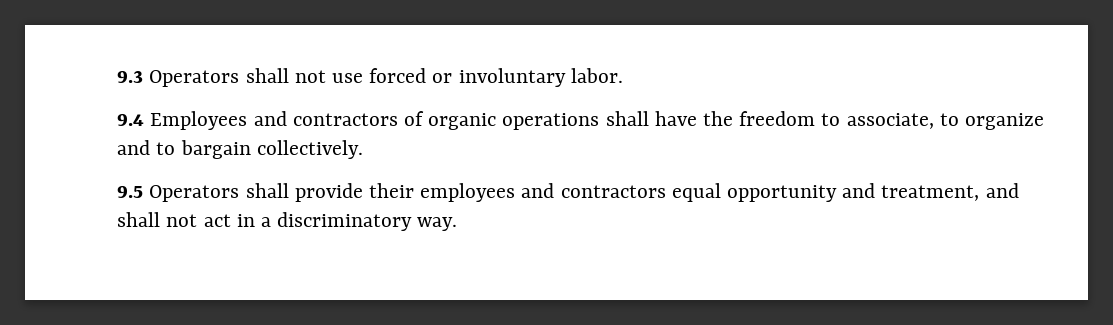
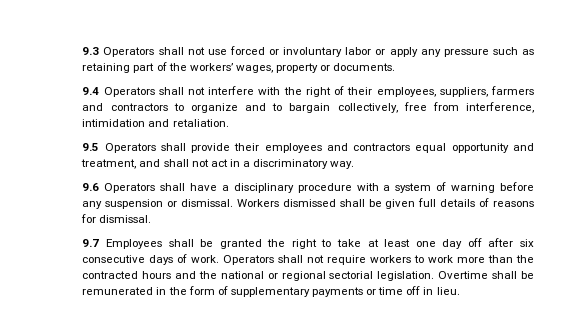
[570,68,623,83] [117,111,934,130] labor. // 9.4 Employees and contractors of organic operations shall have the freedom to associate, -> [345,47,535,57] [82,62,396,73] [82,86,534,97] [82,103,168,111] labor or apply any pressure such as retaining part of the workers’ wages, property or documents. // 9.4 Operators shall not interfere with the right of their employees, suppliers, farmers and contractors
[256,140,363,159] collectively. -> [337,102,534,113] [82,119,229,127] collectively, free from interference, intimidation and retaliation.
(458, 224) none -> [82,182,534,193] [82,198,534,209] [81,214,152,223] [82,238,535,249] [82,254,535,265] [82,271,534,281] [82,286,460,297] // 9.6 Operators shall have a disciplinary procedure with a system of warning before any suspension or dismissal. Workers dismissed shall be given full details of reasons for dismissal. // 9.7 Employees shall be granted the right to take at least one day off after six consecutive days of work. Operators shall not require workers to work more than the contracted hours and the national or regional sectorial legislation. Overtime shall be remunerated in the form of supplementary payments or time off in lieu.

